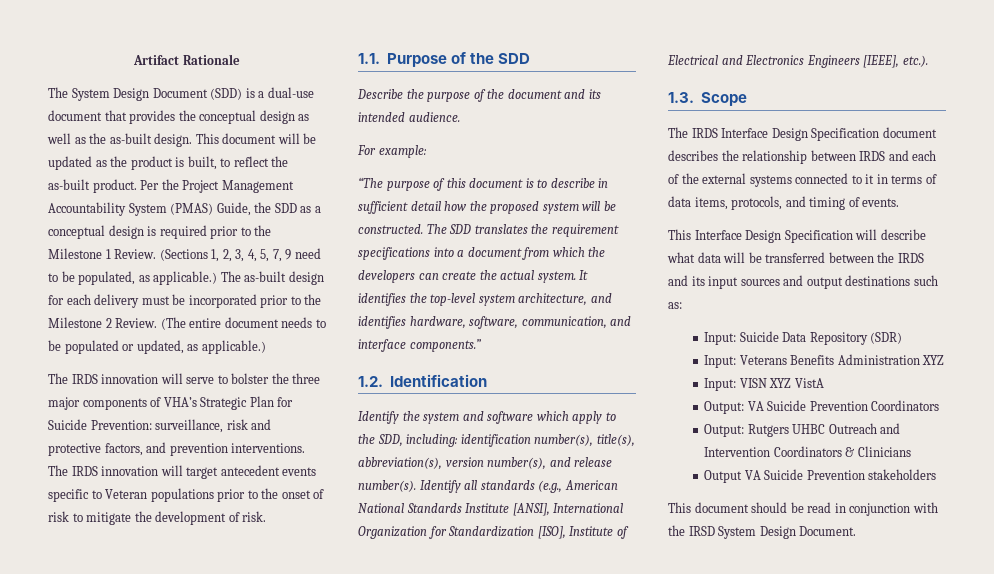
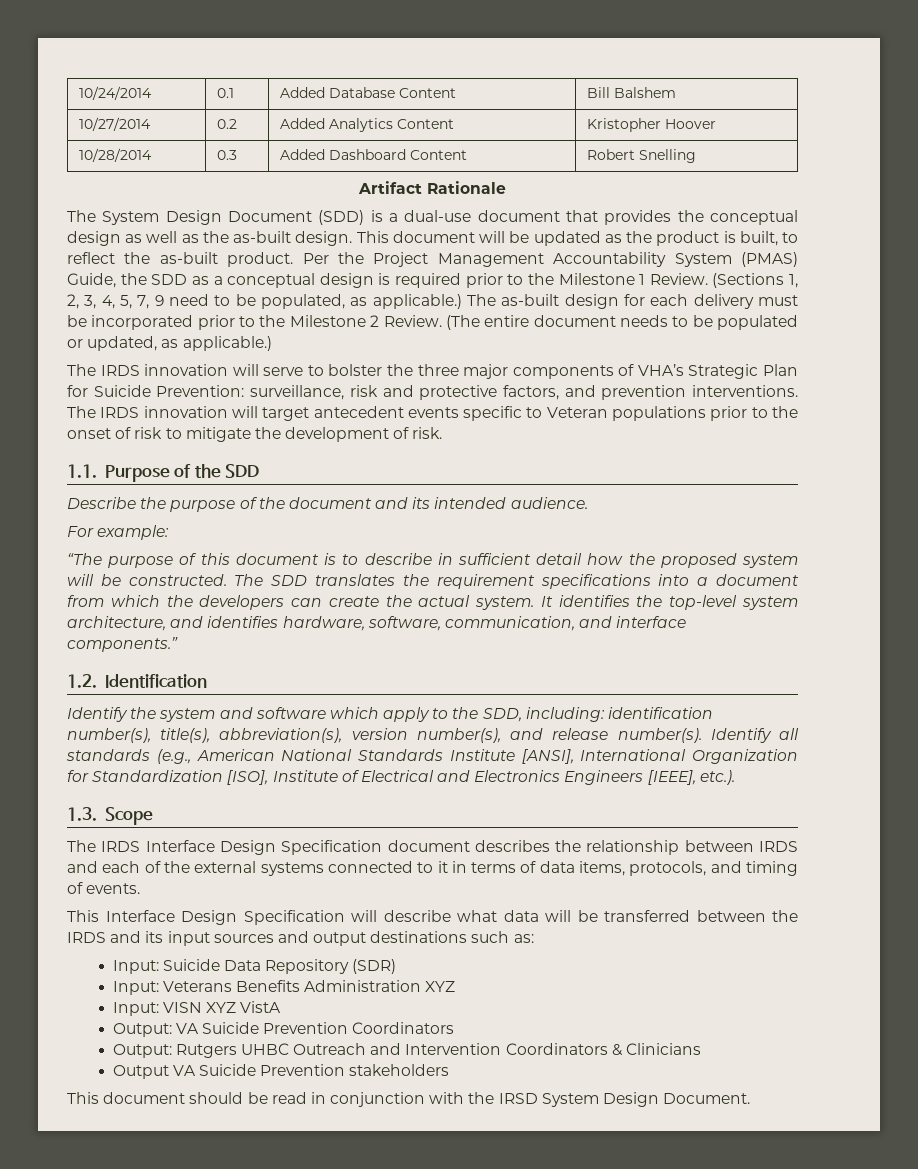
(133, 60) none -> [78,86,152,100] [216,88,234,98] [279,87,456,98] [586,87,676,98] [78,117,151,131] [216,119,237,129] [279,118,454,132] [586,118,716,132] [78,148,152,162] [216,150,237,160] [279,149,467,160] [586,149,696,163] 10/24/2014 | 0.1 | Added Database Content | Bill Balshem // 10/27/2014 | 0.2 | Added Analytics Content | Kristopher Hoover // 10/28/2014 | 0.3 | Added Dashboard Content | Robert Snelling //

